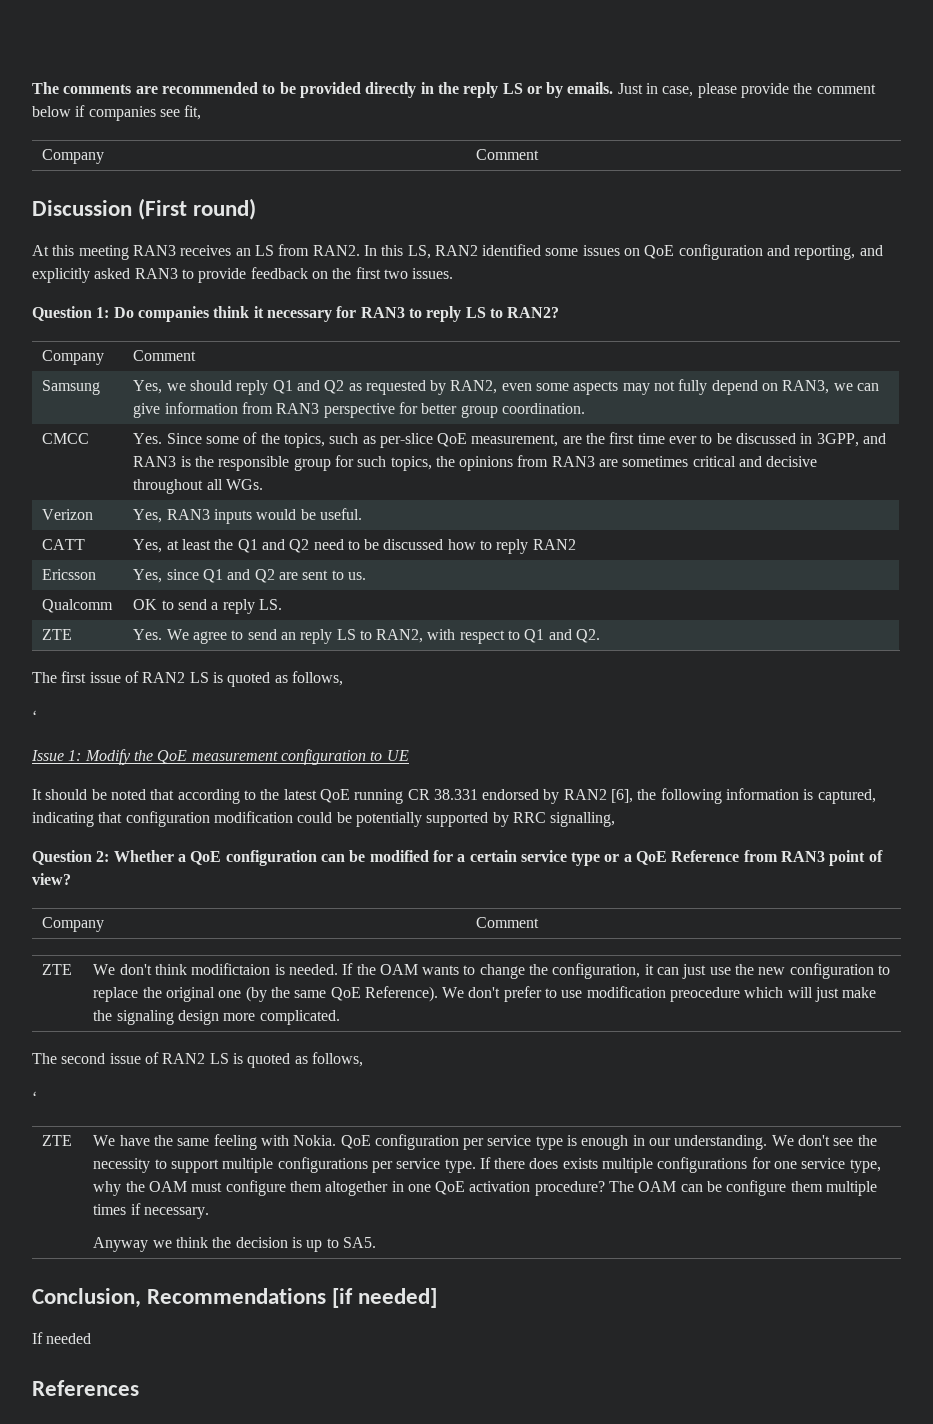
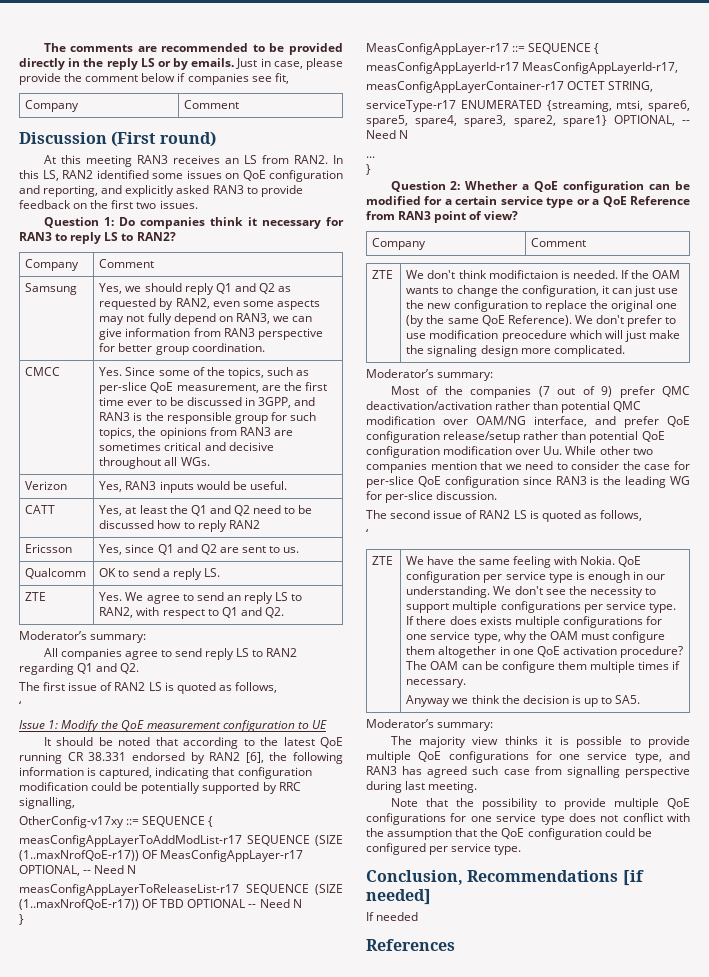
(601, 636) none -> [19,631,147,643] [43,648,298,660] [19,663,140,675] // Moderator’s summary: // All companies agree to send reply LS to RAN2 regarding Q1 and Q2.
(616, 819) none -> [19,816,214,828] [19,835,343,847] [19,850,304,862] [19,865,137,876] [19,884,343,896] [19,899,302,910] [19,914,24,925] [366,43,600,55] [366,62,679,74] [366,81,654,93] [366,100,690,112] [366,115,690,127] [366,130,409,139] [366,156,375,158] [366,164,371,175] // OtherConfig-v17xy ::= SEQUENCE { // measConfigAppLayerToAddModList-r17 SEQUENCE (SIZE (1..maxNrofQoE-r17)) OF MeasConfigAppLayer-r17 OPTIONAL, -- Need N // measConfigAppLayerToReleaseList-r17 SEQUENCE (SIZE (1..maxNrofQoE-r17)) OF TBD OPTIONAL -- Need N // } // MeasConfigAppLayer-r17 ::= SEQUENCE { // measConfigAppLayerId-r17 MeasConfigAppLayerId-r17, // measConfigAppLayerContainer-r17 OCTET STRING, // serviceType-r17 ENUMERATED {streaming, mtsi, spare6, spare5, spare4, spare3, spare2, spare1} OPTIONAL, -- Need N // ... // }
(340, 1017) none -> [366,369,494,381] [390,386,690,398] [366,401,642,413] [366,416,690,428] [366,431,665,443] [366,446,653,458] [366,461,690,473] [366,476,690,488] [366,491,498,503] // Moderator’s summary: // Most of the companies (7 out of 9) prefer QMC deactivation/activation rather than potential QMC modification over OAM/NG interface, and prefer QoE configuration release/setup rather than potential QoE configuration modification over Uu. While other two companies mention that we need to consider the case for per-slice QoE configuration since RAN3 is the leading WG for per-slice discussion.
(376, 1242) none -> [366,719,494,731] [390,736,690,748] [366,751,690,763] [366,766,690,778] [366,781,478,793] [390,798,690,810] [366,813,690,825] [366,828,652,840] [366,843,522,855] // Moderator’s summary: // The majority view thinks it is possible to provide multiple QoE configurations for one service type, and RAN3 has agreed such case from signalling perspective during last meeting. // Note that the possibility to provide multiple QoE configurations for one service type does not conflict with the assumption that the QoE configuration could be configured per service type.

